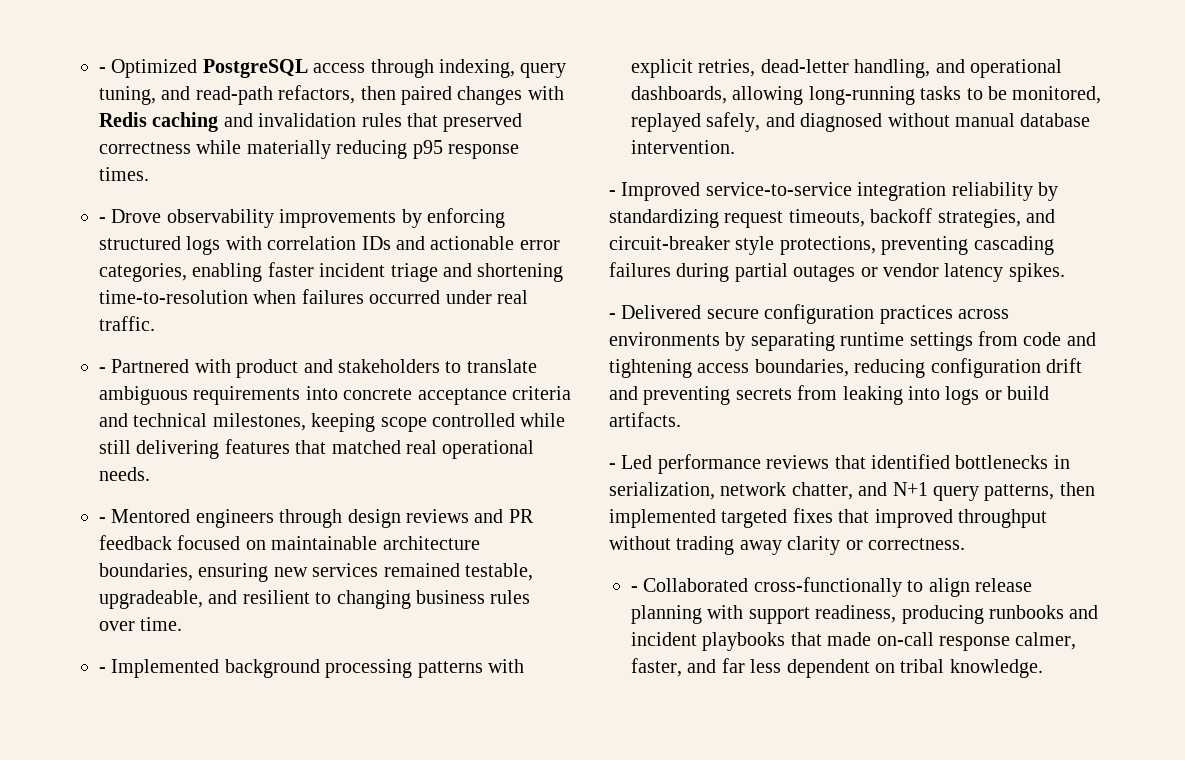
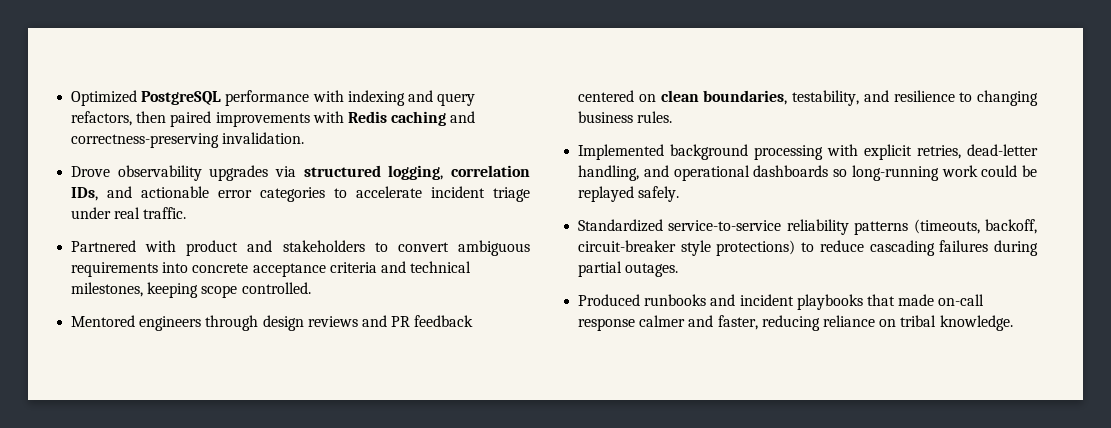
[99,67,106,73] - -> (71, 98) none
[313,59,567,78] [99,86,273,105] access through indexing, query tuning, and read-path -> [225,90,476,106] performance with indexing and query
[457,86,523,105] changes -> [215,112,310,127] improvements
[258,113,523,132] [99,140,519,159] [99,167,149,181] [99,208,505,228] [99,236,560,255] [99,262,564,282] [99,289,441,304] invalidation rules that preserved correctness while materially reducing p95 response times. // - Drove observability improvements by enforcing structured logs with correlation IDs and actionable error categories, enabling faster incident triage and shortening time-to-resolution when failures occurred -> [71,132,305,148] [71,165,530,181] [71,186,530,202] correctness-preserving invalidation. // Drove observability upgrades via structured logging, correlation IDs, and actionable error categories to accelerate incident triage
[99,367,106,373] - -> (187, 213) none
[466,359,537,373] translate -> [397,242,449,252] convert
[432,413,566,427] [99,439,535,459] [99,467,150,481] [99,517,106,523] controlled while still delivering features that matched real operational needs. // - -> [241,282,311,294] controlled. //
[177,535,480,550] [99,563,533,582] [99,590,531,609] [99,617,183,631] [99,667,106,673] focused on maintainable architecture boundaries, ensuring new services remained testable, upgradeable, and resilient to changing business rules over time. // - -> [578,90,1038,106] [578,111,673,123] centered on clean boundaries, testability, and resilience to changing business rules. //
[417,661,483,678] patterns -> (824, 152) none
[631,86,1102,105] [631,112,1091,132] [631,140,735,154] [609,182,1058,201] [609,208,1055,228] [609,236,1054,255] [609,262,1065,282] [609,304,1009,324] [609,331,1096,351] [609,358,1082,378] [609,385,1050,405] [609,412,681,427] [609,454,1070,474] [609,482,1095,501] [609,508,1047,528] [609,536,965,555] [631,577,1032,597] [631,605,984,624] dashboards, allowing long-running tasks to be monitored, replayed safely, and diagnosed without manual database intervention. // - Improved service-to-service integration reliability by standardizing request timeouts, backoff strategies, and circuit-breaker style protections, preventing cascading failures during partial outages or vendor latency spikes. // - Delivered secure configuration practices across environments by separating runtime settings from code and tightening access boundaries, reducing configuration drift and preventing secrets from leaking into logs or build artifacts. // - Led performance reviews that identified bottlenecks in serialization, network chatter, and N+1 query patterns, then implemented targeted fixes that improved throughput without trading away clarity or correctness. // - Collaborated cross-functionally to align release planning with support readiness, producing -> [753,165,1037,181] [578,186,680,202] [578,219,1037,235] [578,240,1038,256] [578,261,679,277] [578,294,641,306] dashboards so long-running work could be replayed safely. // Standardized service-to-service reliability patterns (timeouts, backoff, circuit-breaker style protections) to reduce cascading failures during partial outages. // Produced
[1015,632,1077,650] [631,658,870,678] calmer, faster, and far less dependent -> [639,315,875,331] calmer and faster, reducing reliance

